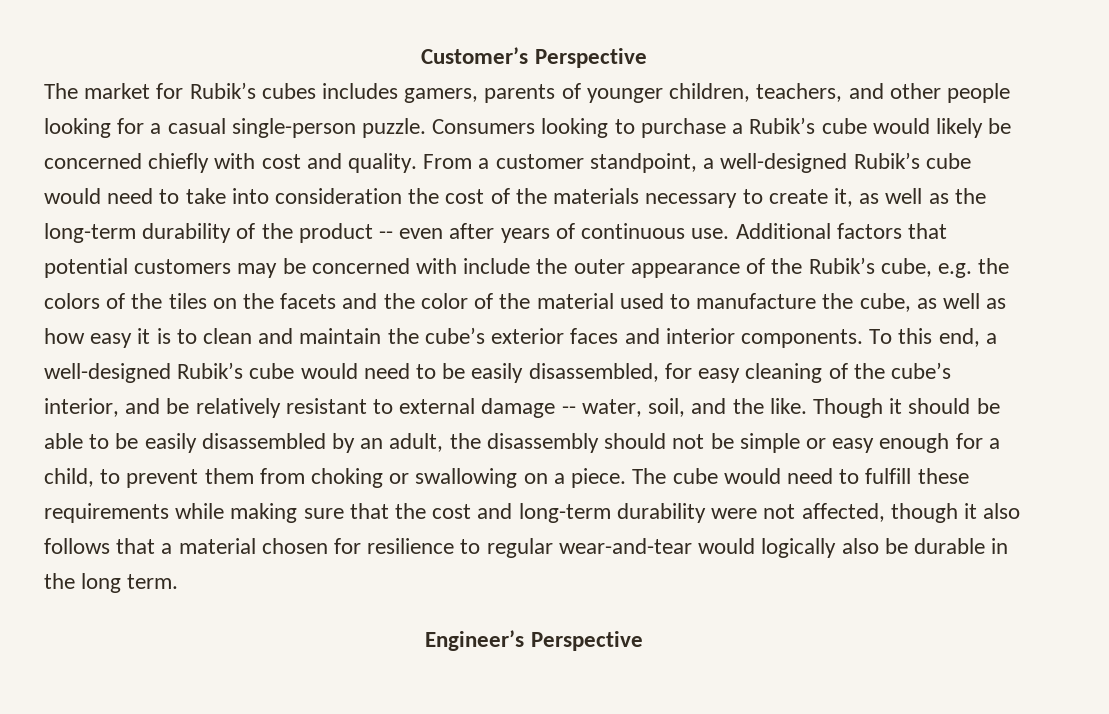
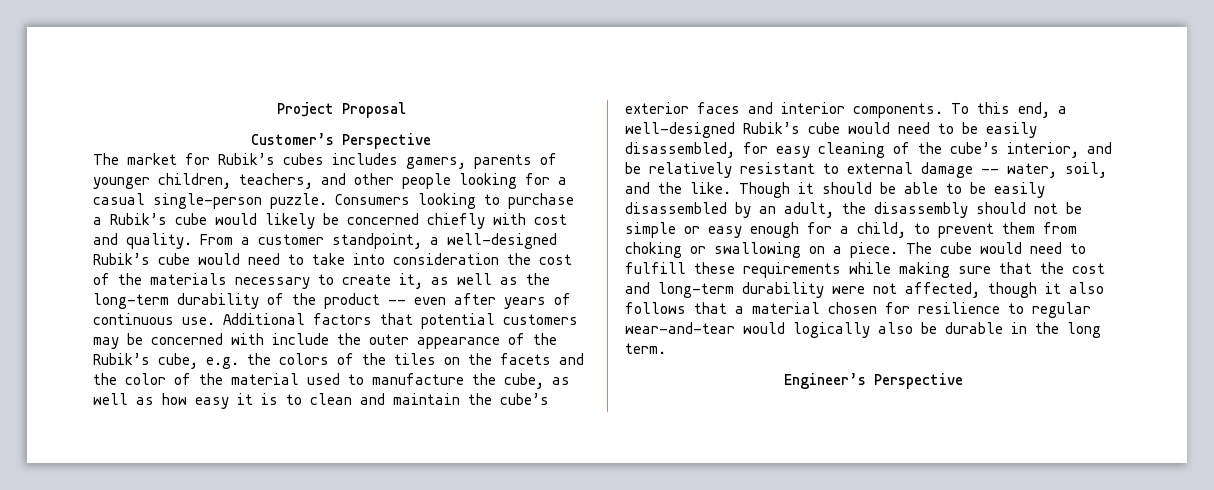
(421, 55) none -> [276,102,406,118] Project Proposal //

